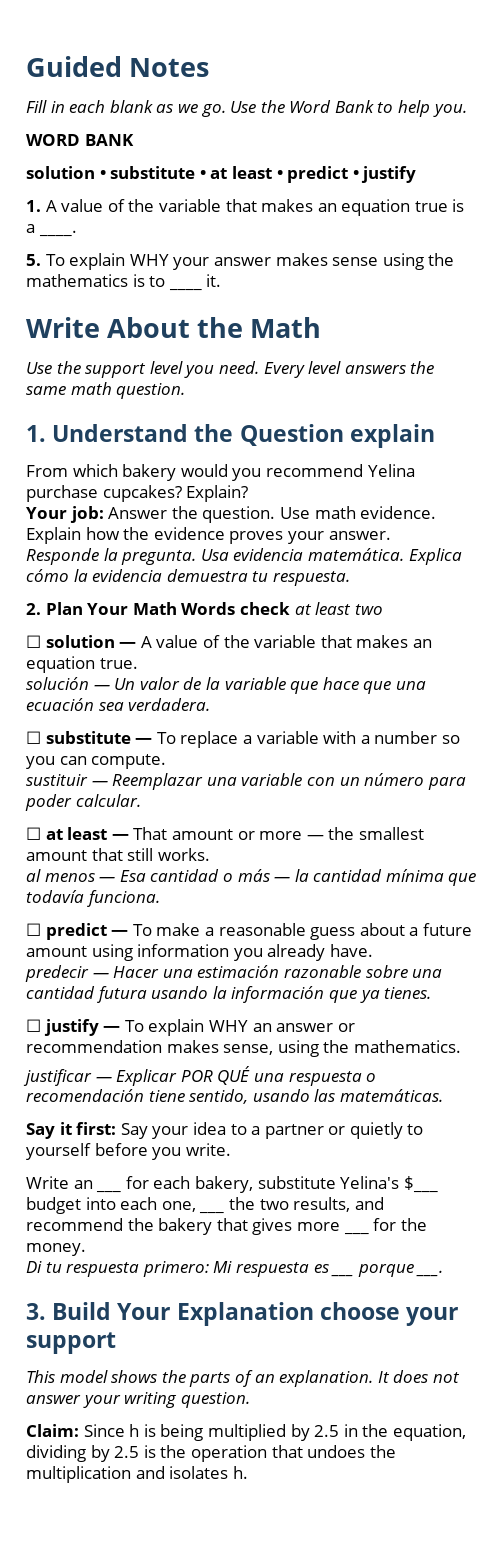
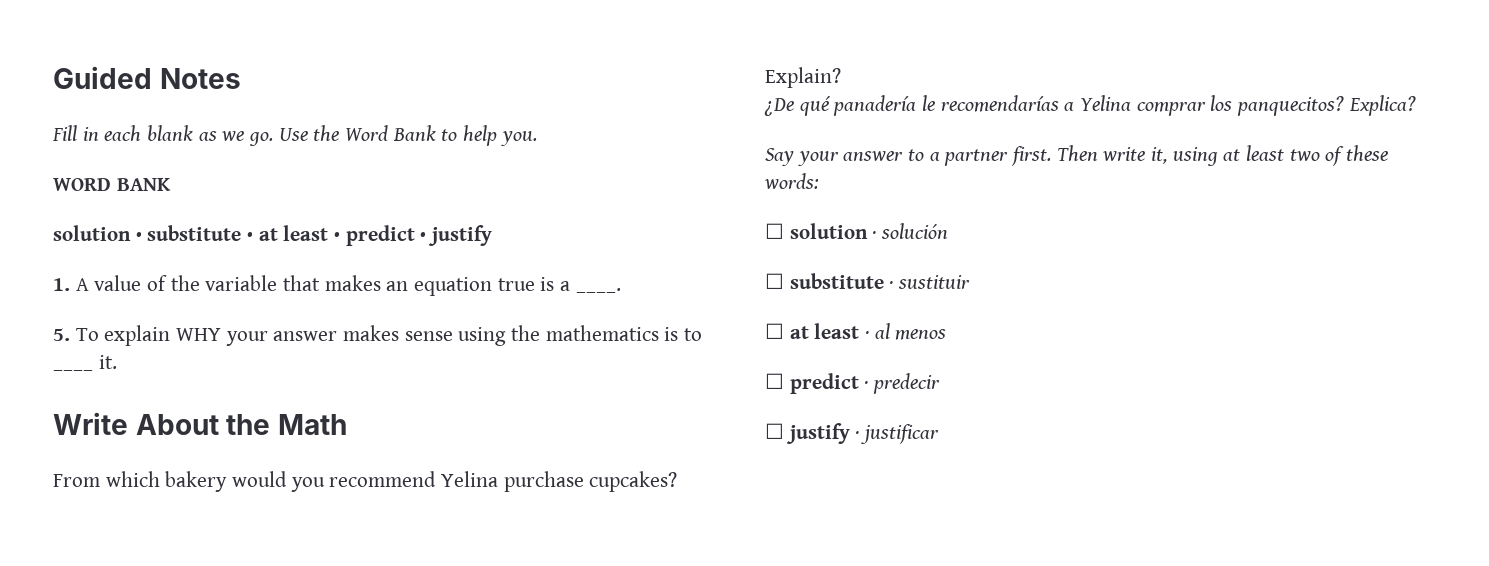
[26,361,435,378] [26,382,186,399] [26,424,435,448] // Use the support level you need. Every level answers the same math question. // 1. Understand the Question explain -> (347, 424) none
[26,506,437,523] [26,527,391,544] [26,548,462,565] [26,569,350,586] [26,602,290,615] Your job: Answer the question. Use math evidence. Explain how the evidence proves your answer. // Responde la pregunta. Usa evidencia matemática. Explica cómo la evidencia demuestra tu respuesta. // 2. Plan Your Math Words check -> [764,95,1416,116] [765,145,1218,166] ¿De qué panadería le recomendarías a Yelina comprar los panquecitos? Explica? // Say your answer to a partner first. Then write it, using
(383, 609) none -> [1325,145,1389,166] [764,173,819,189] of these words:
[119,635,432,648] [26,656,138,673] [26,677,426,694] [26,698,211,711] [26,731,460,748] [26,754,167,769] [26,773,466,790] [25,794,141,811] [26,827,424,840] [26,848,210,861] [26,869,477,886] [26,890,160,907] [26,923,472,940] [26,944,373,961] [25,965,443,982] [26,986,432,1003] [26,1019,355,1036] [26,1040,461,1057] [23,1066,377,1086] [26,1089,443,1104] [26,1122,424,1139] [26,1143,231,1160] [26,1176,93,1189] [96,1189,122,1193] [125,1176,438,1193] [26,1197,225,1214] [228,1197,384,1212] [26,1218,340,1235] [343,1231,369,1235] [373,1218,427,1231] [26,1243,86,1256] [26,1261,329,1277] [331,1264,444,1277] [26,1302,459,1326] [26,1332,116,1354] [26,1370,460,1387] [26,1392,250,1408] [26,1424,466,1441] [26,1445,396,1462] [26,1466,248,1483] — A value of the variable that makes an equation true. // solución — Un valor de la variable que hace que una ecuación sea verdadera. // ☐ substitute — To replace a variable with a number so you can compute. // sustituir — Reemplazar una variable con un número para poder calcular. // ☐ at least — That amount or more — the smallest amount that still works. // al menos — Esa cantidad o más — la cantidad mínima que todavía funciona. // ☐ predict — To make a reasonable guess about a future amount using information you already have. // predecir — Hacer una estimación razonable sobre una cantidad futura usando la información que ya tienes. // ☐ justify — To explain WHY an answer or recommendation makes sense, using the mathematics. // justificar — Explicar POR QUÉ una respuesta o recomendación tiene sentido, usando las matemáticas. // Say it first: Say your idea to a partner or quietly to yourself before you write. // Write an ___ for each bakery, substitute Yelina's $___ budget into each one, ___ the two results, and recommend the bakery that gives more ___ for the money. // Di tu respuesta primero: Mi respuesta es ___ porque ___. // 3. Build Your Explanation choose your support // This model shows the parts of an explanation. It does not answer your writing question. // Claim: Since h is being multiplied by 2.5 in the equation, dividing by 2.5 is the operation that undoes the multiplication and isolates h. -> [872,223,949,239] [765,273,971,289] [765,323,947,340] [765,373,941,394] [765,423,940,444] · solución // ☐ substitute · sustituir // ☐ at least · al menos // ☐ predict · predecir // ☐ justify · justificar

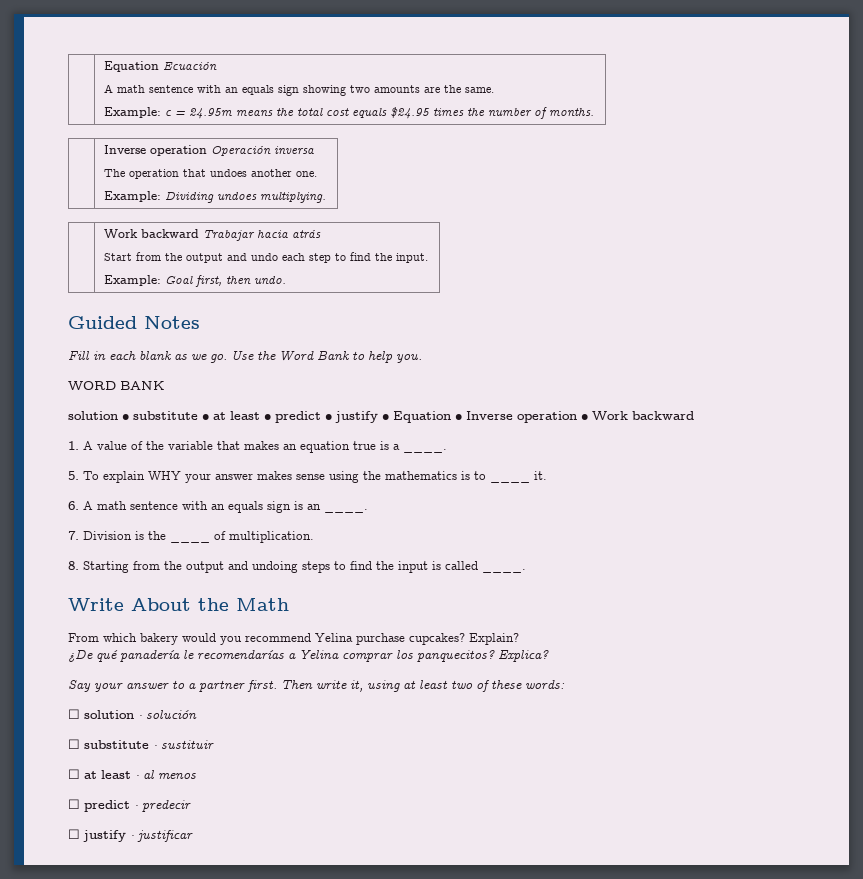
(53, 77) none -> [103,61,217,72] [103,84,494,96] [103,107,594,119] [103,145,315,156] [103,169,317,179] [103,191,326,203] [103,229,321,241] [103,252,428,263] [103,275,286,287] | Equation Ecuación // A math sentence with an equals sign showing two amounts are the same. // Example: c = 24.95m means the total cost equals $24.95 times the number of months. // | Inverse operation Operación inversa // The operation that undoes another one. // Example: Dividing undoes multiplying. // | Work backward Trabajar hacia atrás // Start from the output and undo each step to find the input. // Example: Goal first, then undo. //
(493, 235) none -> [382,411,694,423] • Equation • Inverse operation • Work backward
(117, 362) none -> [68,501,368,513] [68,531,166,540] [170,540,210,543] [214,531,314,543] [68,561,526,573] // 6. A math sentence with an equals sign is an ____. // 7. Division is the ____ of multiplication. // 8. Starting from the output and undoing steps to find the input is called ____.

